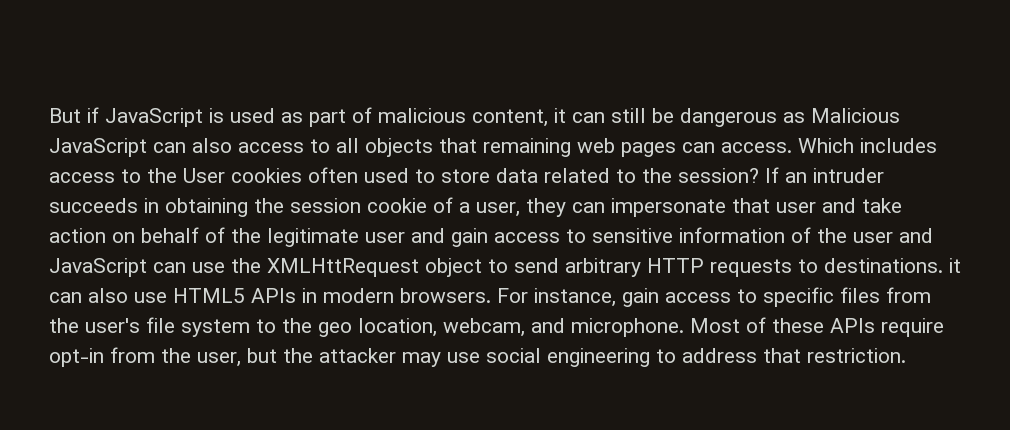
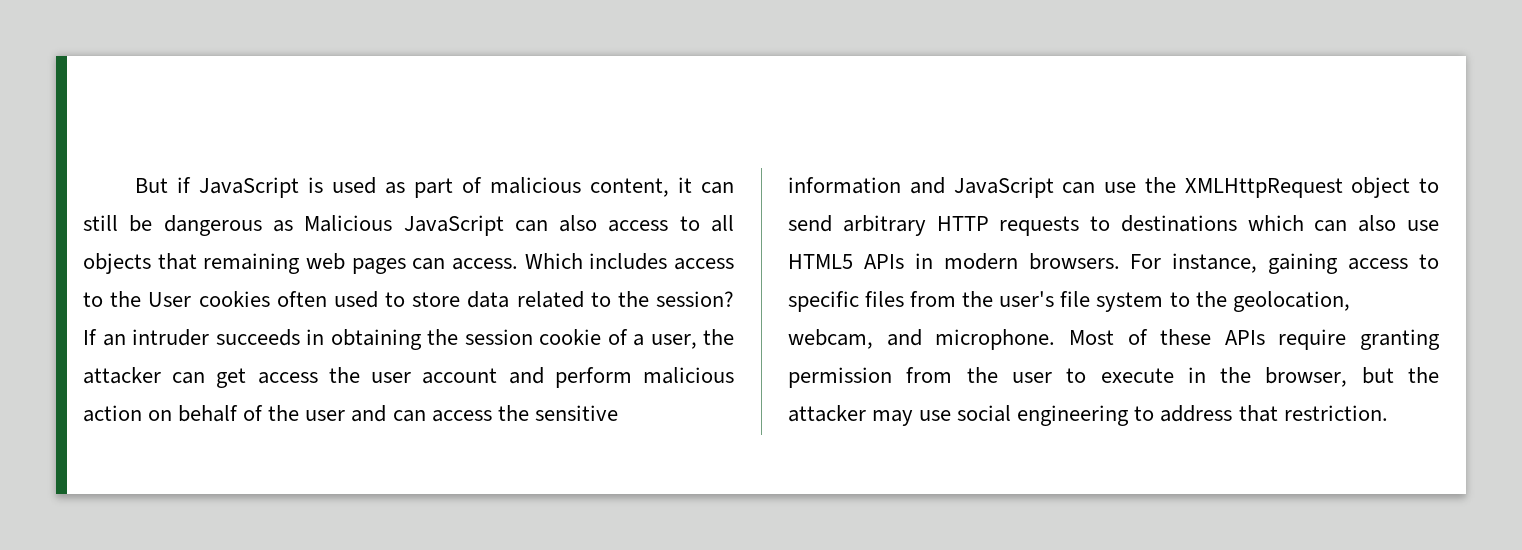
[526,198,902,217] they can impersonate that user and take -> [703,329,734,345] [83,367,734,388] the attacker can get access the user account and perform malicious
[267,227,893,247] legitimate user and gain access to sensitive information of the user -> [305,405,618,422] [788,177,901,194] user and can access the sensitive information
[267,258,419,277] XMLHttRequest -> [1184,178,1343,198] XMLHttpRequest
[824,258,961,273] destinations. it -> [1120,215,1304,232] destinations which
[622,288,659,307] gain -> [1268,253,1339,274] gaining
[318,318,437,337] geo location, -> [1232,291,1350,312] geolocation,
[49,347,241,367] opt-in from the user, -> [1360,329,1440,350] [788,367,1348,388] granting permission from the user to execute in the browser,

